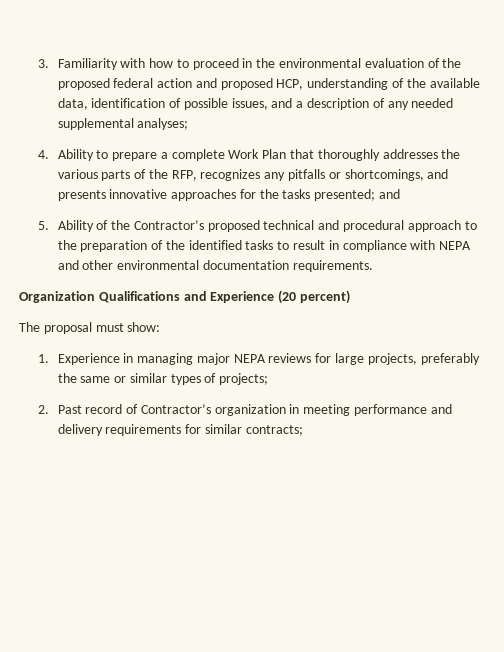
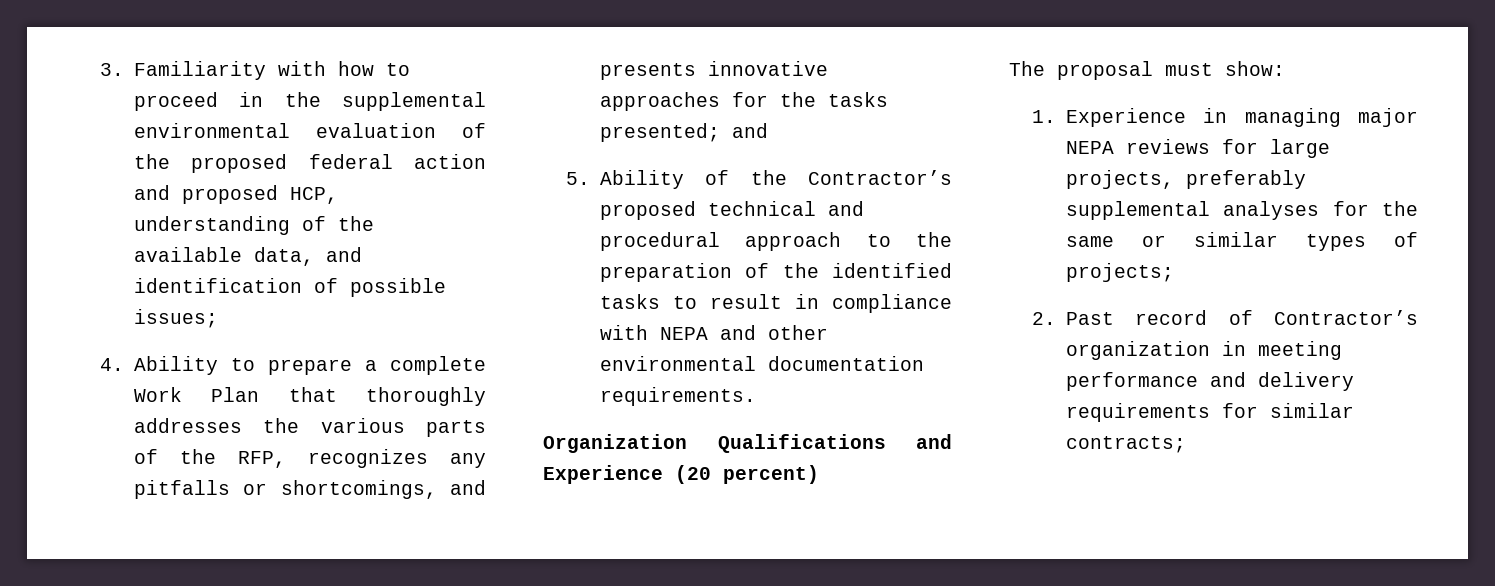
(276, 63) none -> [342,92,486,111] supplemental
(88, 104) none -> [325,247,362,262] and
[231,98,454,110] [57,118,189,130] issues, and a description of any needed supplemental analyses; -> [133,309,218,328] issues;
(480, 359) none -> [1065,201,1369,220] supplemental analyses for

